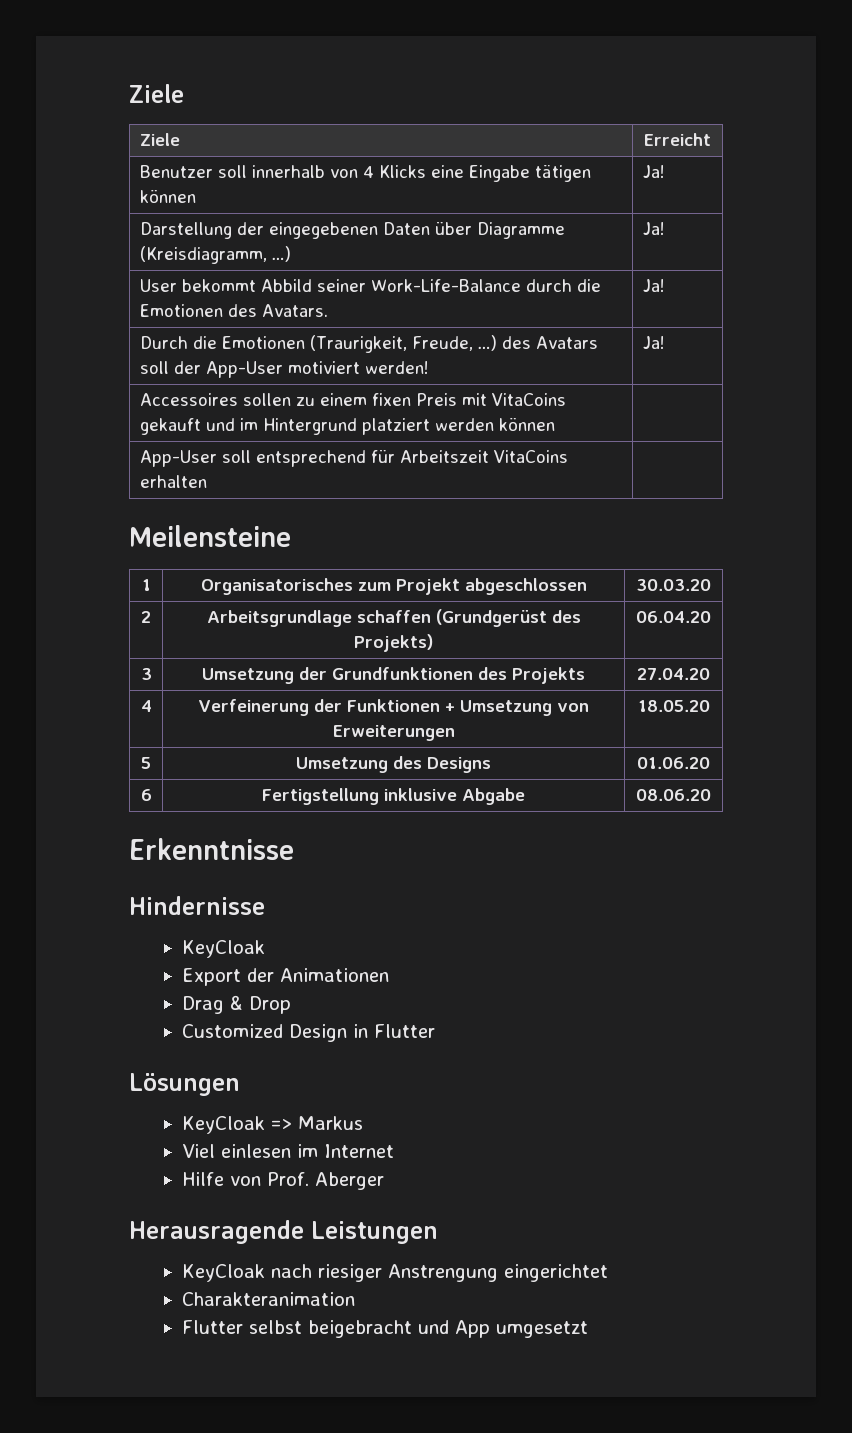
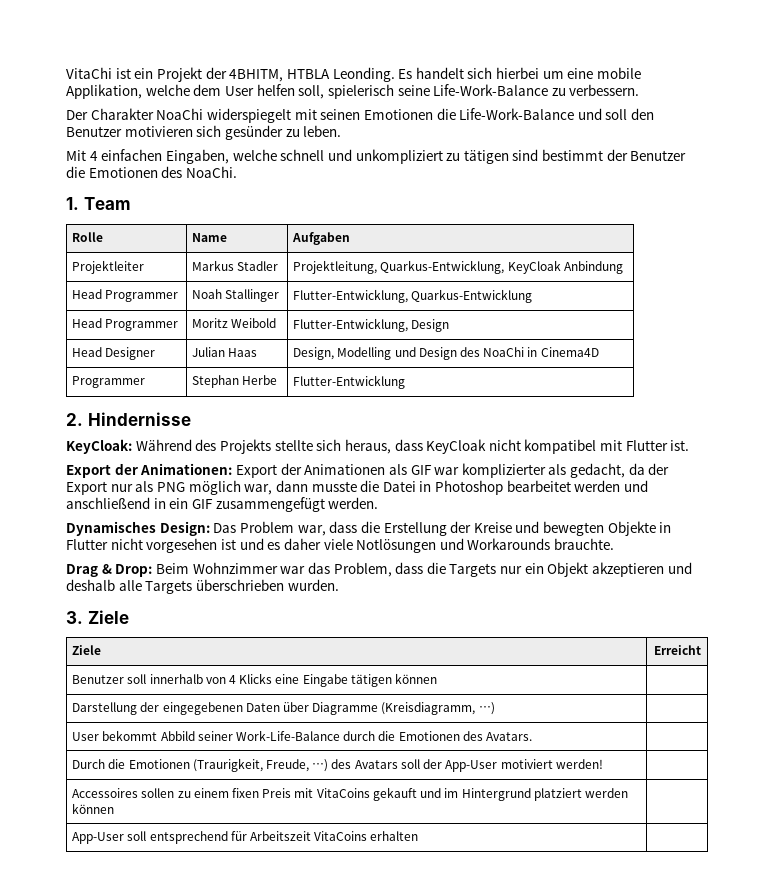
(129, 93) none -> [66,67,642,82] [66,84,640,99] [66,108,655,123] [66,125,342,140] [66,149,687,164] [66,166,237,178] [66,197,131,210] [72,232,104,242] [192,233,228,242] [292,232,351,245] [72,260,145,274] [192,260,279,271] [293,260,623,274] [72,289,179,302] [192,289,280,302] [293,289,533,303] [72,318,179,331] [192,318,277,328] [293,318,450,332] [72,347,156,360] [192,347,258,357] [293,347,599,360] [72,376,146,388] [192,375,278,388] [293,375,406,389] [66,412,191,426] [66,439,690,454] [66,463,670,478] [66,480,649,495] [66,497,379,512] [66,521,672,536] [66,538,615,553] [66,562,692,577] [66,579,339,594] [66,611,83,624] VitaChi ist ein Projekt der 4BHITM, HTBLA Leonding. Es handelt sich hierbei um eine mobile Applikation, welche dem User helfen soll, spielerisch seine Life-Work-Balance zu verbessern. // Der Charakter NoaChi widerspiegelt mit seinen Emotionen die Life-Work-Balance und soll den Benutzer motivieren sich gesünder zu leben. // Mit 4 einfachen Eingaben, welche schnell und unkompliziert zu tätigen sind bestimmt der Benutzer die Emotionen des NoaChi. // 1. Team // Rolle | Name | Aufgaben // Projektleiter | Markus Stadler | Projektleitung, Quarkus-Entwicklung, KeyCloak Anbindung // Head Programmer | Noah Stallinger | Flutter-Entwicklung, Quarkus-Entwicklung // Head Programmer | Moritz Weibold | Flutter-Entwicklung, Design // Head Designer | Julian Haas | Design, Modelling und Design des NoaChi in Cinema4D // Programmer | Stephan Herbe | Flutter-Entwicklung // 2. Hindernisse // KeyCloak: Während des Projekts stellte sich heraus, dass KeyCloak nicht kompatibel mit Flutter ist. // Export der Animationen: Export der Animationen als GIF war komplizierter als gedacht, da der Export nur als PNG möglich war, dann musste die Datei in Photoshop bearbeitet werden und anschließend in ein GIF zusammengefügt werden. // Dynamisches Design: Das Problem war, dass die Erstellung der Kreise und bewegten Objekte in Flutter nicht vorgesehen ist und es daher viele Notlösungen und Workarounds brauchte. // Drag & Drop: Beim Wohnzimmer war das Problem, dass die Targets nur ein Objekt akzeptieren und deshalb alle Targets überschrieben wurden. // 3.
[642,165,665,178] Ja! -> (438, 678) none
[642,222,665,235] Ja! -> (495, 708) none
[642,279,665,292] Ja! -> (533, 736) none
[642,336,665,349] Ja! -> (603, 764) none
[129,525,291,547] [141,579,151,591] [200,578,587,595] [636,579,711,591] [141,611,151,623] [206,609,581,627] [354,634,433,652] [636,611,711,623] [140,668,152,680] [202,667,585,684] [637,668,710,680] [140,700,152,712] [198,699,589,716] [332,725,455,741] [637,700,710,712] [141,757,151,769] [296,756,492,773] [637,757,710,769] [140,789,152,801] [262,788,525,805] [636,789,711,801] [129,838,294,860] [129,896,265,915] [182,940,266,958] [182,968,390,986] [182,995,292,1014] [182,1024,436,1042] [129,1073,240,1096] [182,1116,364,1134] [182,1144,395,1158] [182,1172,385,1190] [129,1220,438,1244] [182,1264,609,1282] [182,1292,356,1306] [182,1320,589,1338] // Meilensteine // 1 | Organisatorisches zum Projekt abgeschlossen | 30.03.20 // 2 | Arbeitsgrundlage schaffen (Grundgerüst des Projekts) | 06.04.20 // 3 | Umsetzung der Grundfunktionen des Projekts | 27.04.20 // 4 | Verfeinerung der Funktionen + Umsetzung von Erweiterungen | 18.05.20 // 5 | Umsetzung des Designs | 01.06.20 // 6 | Fertigstellung inklusive Abgabe | 08.06.20 // Erkenntnisse // Hindernisse // KeyCloak // Export der Animationen // Drag & Drop // Customized Design in Flutter // Lösungen // KeyCloak => Markus // Viel einlesen im Internet // Hilfe von Prof. Aberger // Herausragende Leistungen // KeyCloak nach riesiger Anstrengung eingerichtet // Charakteranimation // Flutter selbst beigebracht und App umgesetzt -> (419, 836) none

